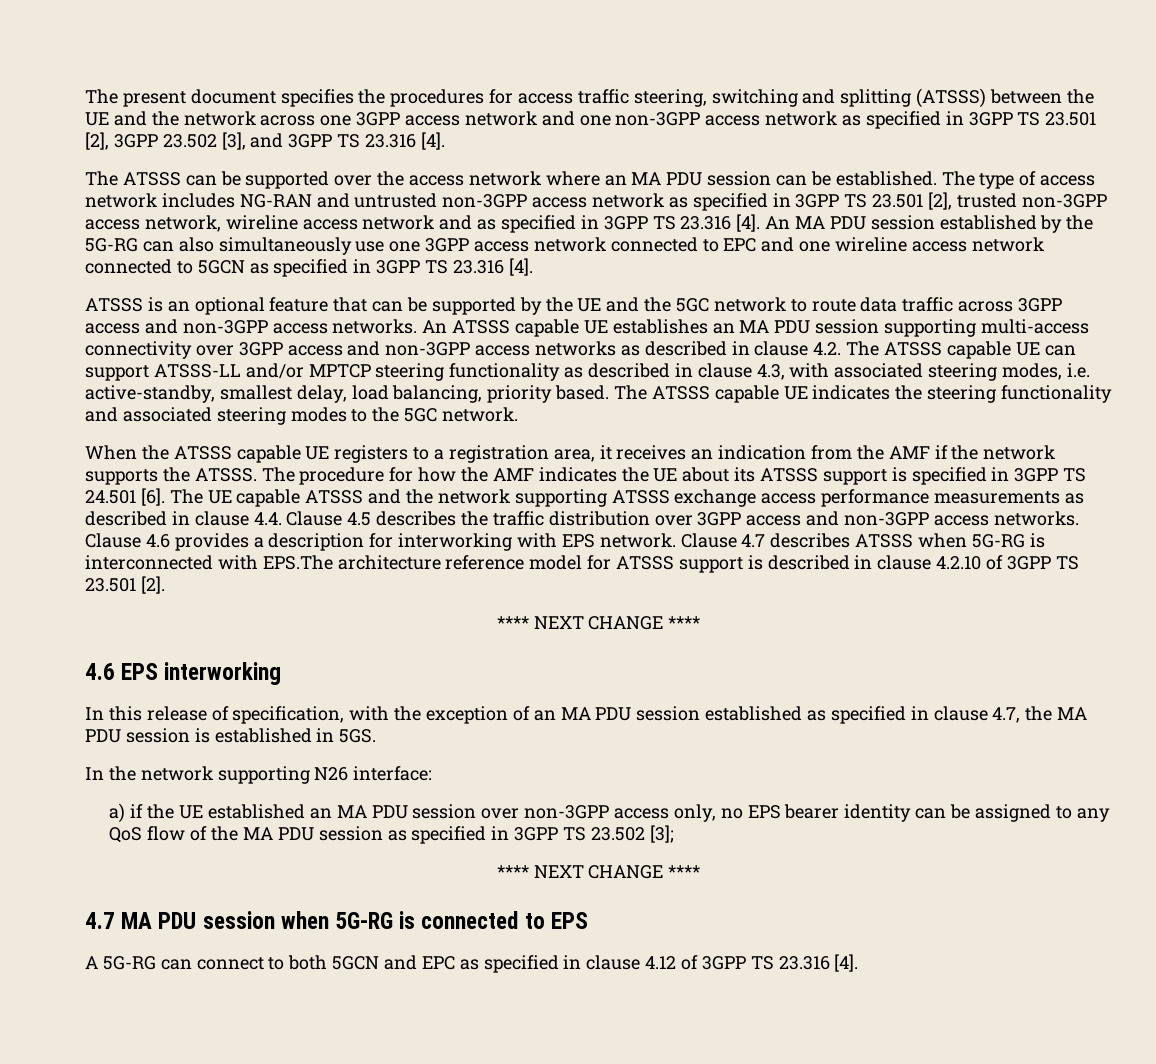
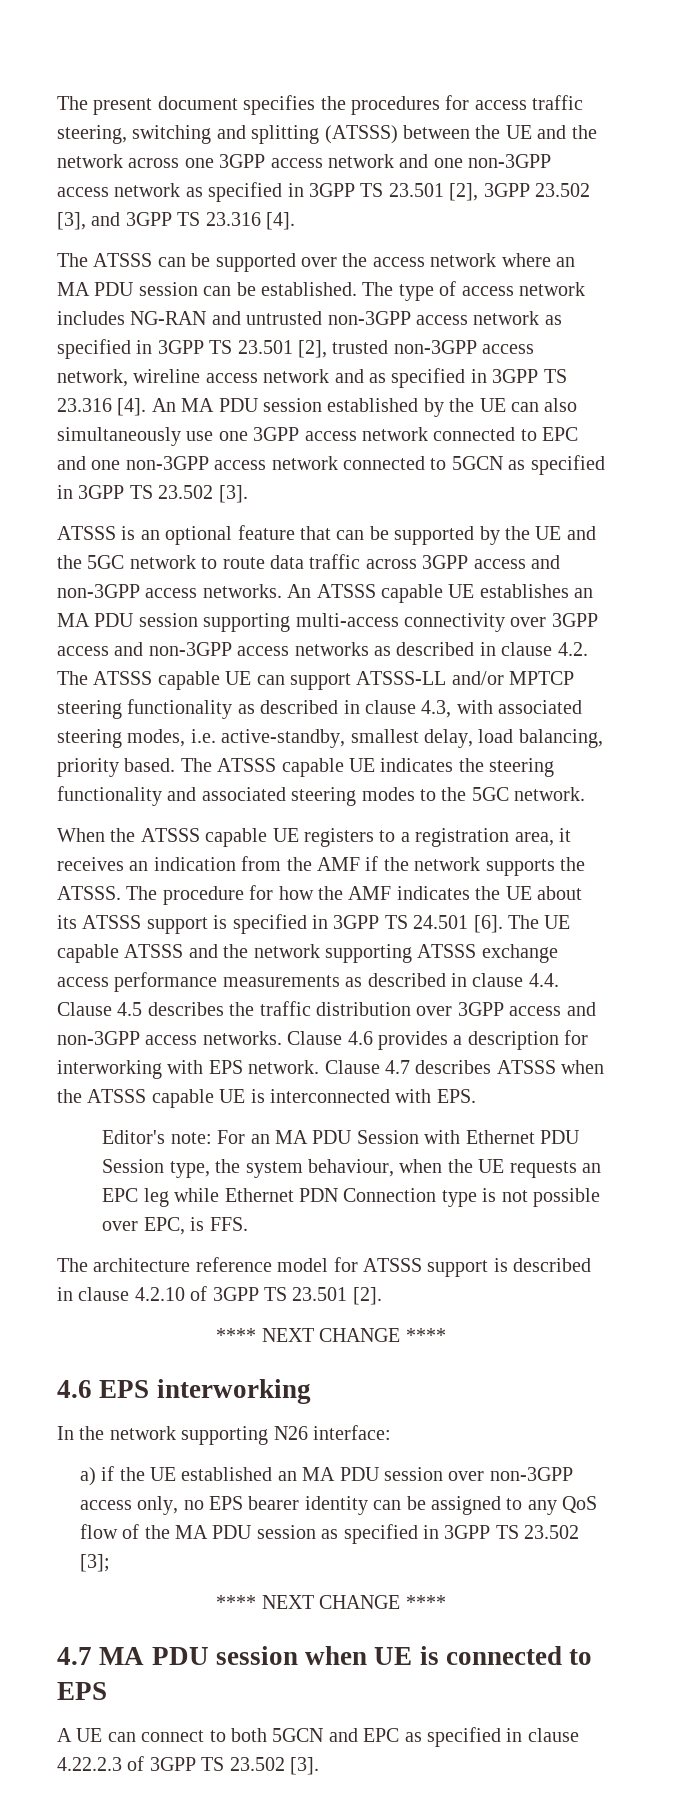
[85,238,138,252] 5G-RG -> [479,398,506,412] UE
[835,237,908,252] wireline -> [125,456,209,470] non-3GPP
[452,258,533,276] 23.316 [4]. -> [158,485,248,503] 23.502 [3].
[971,533,1045,548] [85,555,333,570] 5G-RG is interconnected with EPS.The -> [57,1089,476,1108] [102,1130,581,1144] [102,1159,602,1178] [102,1188,601,1207] [102,1217,248,1235] [57,1258,88,1272] the ATSSS capable UE is interconnected with EPS. // Editor's note: For an MA PDU Session with Ethernet PDU Session type, the system behaviour, when the UE requests an EPC leg while Ethernet PDN Connection type is not possible over EPC, is FFS. // The
[85,706,1088,724] [85,728,377,743] // In this release of specification, with the exception of an MA PDU session established as specified in clause 4.7, the MA PDU session is established in 5GS. -> (311, 1391) none
[335,912,394,929] 5G-RG -> [374,1647,413,1665] UE
[102,956,156,970] 5G-RG -> [76,1728,103,1742] UE
[645,954,859,972] 4.12 of 3GPP TS 23.316 [4]. -> [57,1756,319,1775] 4.22.2.3 of 3GPP TS 23.502 [3].

